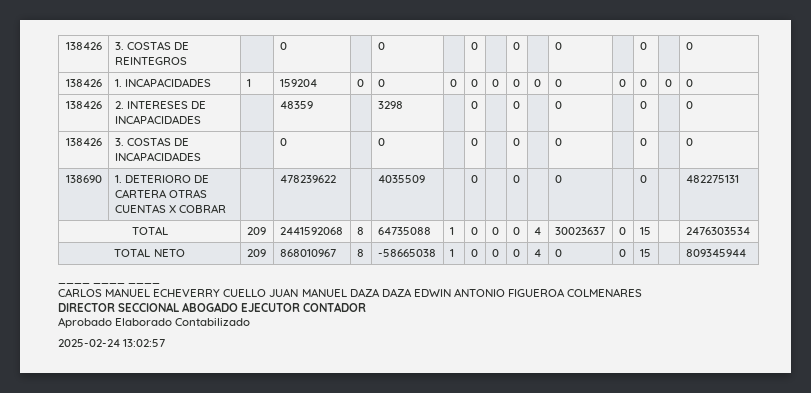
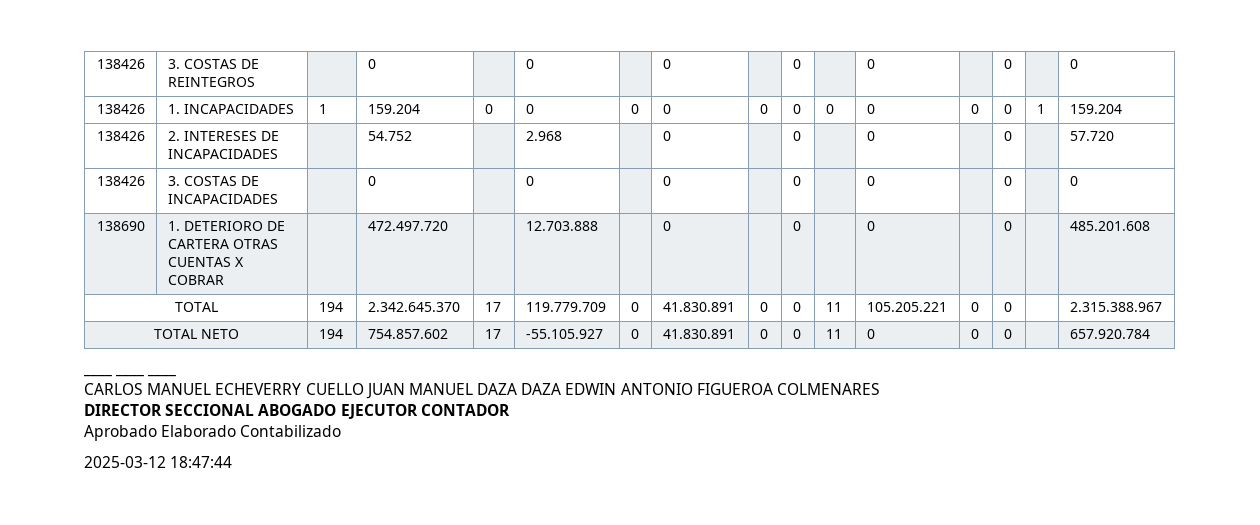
[279,79,317,87] 159204 -> [367,104,420,114] 159.204
[664,79,672,87] [685,79,693,87] 0 | 0 -> [1036,104,1045,114] [1069,104,1122,114] 1 | 159.204
[279,101,313,109] [377,101,403,109] [470,101,478,109] [512,101,520,109] [554,101,562,109] [639,101,647,109] [685,101,693,109] 48359 | | 3298 | | 0 | | 0 | | 0 | | 0 | | 0 -> [367,131,412,141] [525,131,562,141] [662,131,671,141] [792,131,801,141] [866,131,875,141] [1003,131,1012,141] [1069,131,1114,141] 54.752 | | 2.968 | | 0 | | 0 | | 0 | | 0 | | 57.720
[279,175,336,183] [377,175,425,183] [470,175,478,183] [512,175,520,183] [554,175,562,183] [639,175,647,183] [685,175,739,183] 478239622 | | 4035509 | | 0 | | 0 | | 0 | | 0 | | 482275131 -> [367,221,448,231] [525,221,598,231] [662,221,671,231] [792,221,801,231] [866,221,875,231] [1003,221,1012,231] [1069,221,1150,231] 472.497.720 | | 12.703.888 | | 0 | | 0 | | 0 | | 0 | | 485.201.608
[246,227,266,235] [279,227,343,235] [356,227,364,235] [377,227,431,235] [449,227,454,235] [470,227,478,235] [491,227,499,235] [512,227,520,235] [533,227,541,235] [554,227,605,235] [618,227,626,235] [639,227,651,235] [685,227,750,235] [114,248,185,257] [246,249,266,257] [279,249,336,257] [356,249,364,257] [377,249,436,257] [449,249,454,257] [470,249,478,257] [491,249,499,257] [512,249,520,257] [533,249,541,257] [554,249,562,257] [618,249,626,257] [639,249,651,257] [685,249,746,257] 209 | 2441592068 | 8 | 64735088 | 1 | 0 | 0 | 0 | 4 | 30023637 | 0 | 15 | | 2476303534 // TOTAL NETO | 209 | 868010967 | 8 | -58665038 | 1 | 0 | 0 | 0 | 4 | 0 | 0 | 15 | | 809345944 -> [318,302,343,312] [367,302,460,312] [484,302,501,312] [525,302,606,312] [630,302,639,312] [662,302,735,312] [759,302,768,312] [792,302,801,312] [825,302,842,312] [866,302,947,312] [970,302,979,312] [1003,302,1012,312] [1069,302,1162,312] [153,329,239,339] [318,329,343,339] [367,329,448,339] [484,329,501,339] [525,329,603,339] [630,329,639,339] [662,329,735,339] [759,329,768,339] [792,329,801,339] [825,329,842,339] [866,329,875,339] [970,329,979,339] [1003,329,1012,339] [1069,329,1150,339] 194 | 2.342.645.370 | 17 | 119.779.709 | 0 | 41.830.891 | 0 | 0 | 11 | 105.205.221 | 0 | 0 | | 2.315.388.967 // TOTAL NETO | 194 | 754.857.602 | 17 | -55.105.927 | 0 | 41.830.891 | 0 | 0 | 11 | 0 | 0 | 0 | | 657.920.784
[58,339,166,347] 2025-02-24 13:02:57 -> [84,456,233,468] 2025-03-12 18:47:44

